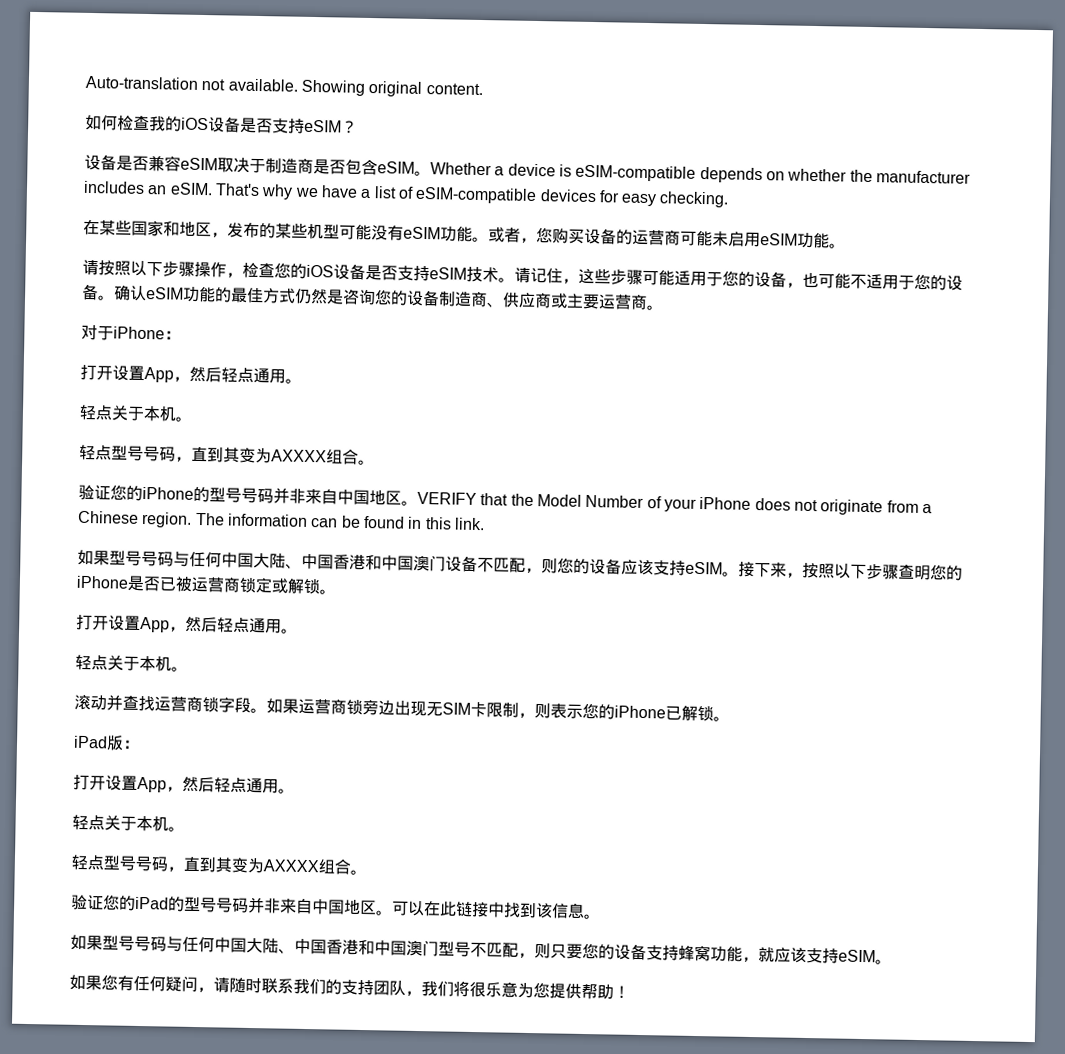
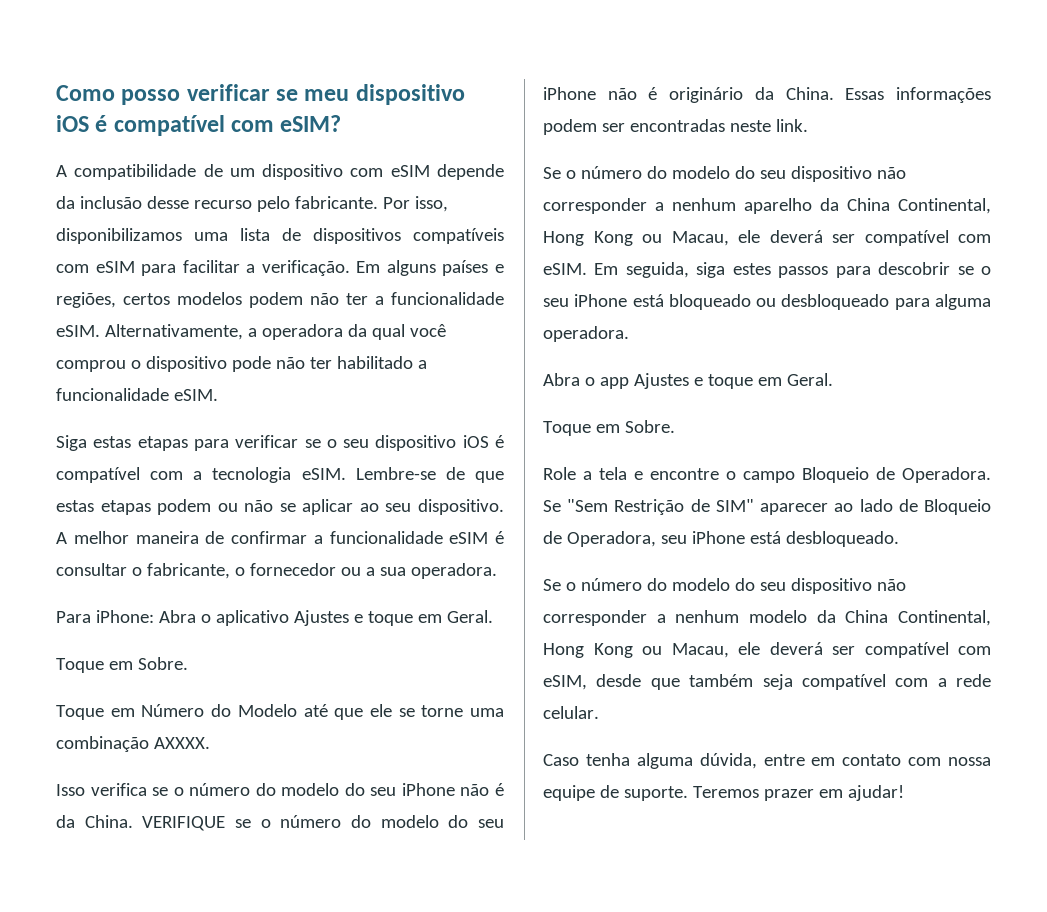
[85,75,483,97] [85,114,358,134] [84,154,971,184] [83,180,730,208] [83,219,846,249] [82,259,963,291] [82,283,664,311] [81,324,181,341] [80,364,302,384] [79,404,192,422] [79,444,375,466] [78,484,932,516] [78,510,485,531] [77,549,963,581] [76,575,336,595] [76,614,298,634] [75,654,188,672] [74,694,730,722] [73,735,140,751] [73,774,295,794] [72,814,185,832] [71,854,367,876] [71,894,601,920] [70,934,892,965] [69,974,630,1000] Auto-translation not available. Showing original content. // 如何检查我的iOS设备是否支持eSIM？ // 设备是否兼容eSIM取决于制造商是否包含eSIM。Whether a device is eSIM-compatible depends on whether the manufacturer includes an eSIM. That's why we have a list of eSIM-compatible devices for easy checking. // 在某些国家和地区，发布的某些机型可能没有eSIM功能。或者，您购买设备的运营商可能未启用eSIM功能。 // 请按照以下步骤操作，检查您的iOS设备是否支持eSIM技术。请记住，这些步骤可能适用于您的设备，也可能不适用于您的设备。确认eSIM功能的最佳方式仍然是咨询您的设备制造商、供应商或主要运营商。 // 对于iPhone： // 打开设置App，然后轻点通用。 // 轻点关于本机。 // 轻点型号号码，直到其变为AXXXX组合。 // 验证您的iPhone的型号号码并非来自中国地区。VERIFY that the Model Number of your iPhone does not originate from a Chinese region. The information can be found in this link. // 如果型号号码与任何中国大陆、中国香港和中国澳门设备不匹配，则您的设备应该支持eSIM。接下来，按照以下步骤查明您的iPhone是否已被运营商锁定或解锁。 // 打开设置App，然后轻点通用。 // 轻点关于本机。 // 滚动并查找运营商锁字段。如果运营商锁旁边出现无SIM卡限制，则表示您的iPhone已解锁。 // iPad版： // 打开设置App，然后轻点通用。 // 轻点关于本机。 // 轻点型号号码，直到其变为AXXXX组合。 // 验证您的iPad的型号号码并非来自中国地区。可以在此链接中找到该信息。 // 如果型号号码与任何中国大陆、中国香港和中国澳门型号不匹配，则只要您的设备支持蜂窝功能，就应该支持eSIM。 // 如果您有任何疑问，请随时联系我们的支持团队，我们将很乐意为您提供帮助！ -> [56,84,465,105] [56,115,342,136] [56,164,504,180] [56,196,448,212] [56,228,504,244] [56,260,504,276] [56,292,504,308] [56,324,446,340] [56,356,427,372] [56,388,218,401] [56,435,505,451] [56,467,504,483] [56,499,504,515] [56,531,504,544] [56,563,497,579] [56,610,493,626] [56,657,188,673] [56,704,504,720] [56,736,210,752] [56,783,505,796] [56,815,505,831] [543,87,991,103] [543,119,808,135] [543,166,906,182] [543,198,991,214] [543,230,991,246] [543,262,992,278] [543,294,991,310] [543,326,629,342] [543,373,833,389] [543,420,675,436] [543,467,991,483] [543,499,991,515] [543,531,899,547] [543,578,906,594] [543,610,991,626] [543,642,991,658] [543,674,991,690] [543,706,599,719] [543,753,991,769] [543,785,904,801] Como posso verificar se meu dispositivo iOS é compatível com eSIM? // A compatibilidade de um dispositivo com eSIM depende da inclusão desse recurso pelo fabricante. Por isso, disponibilizamos uma lista de dispositivos compatíveis com eSIM para facilitar a verificação. Em alguns países e regiões, certos modelos podem não ter a funcionalidade eSIM. Alternativamente, a operadora da qual você comprou o dispositivo pode não ter habilitado a funcionalidade eSIM. // Siga estas etapas para verificar se o seu dispositivo iOS é compatível com a tecnologia eSIM. Lembre-se de que estas etapas podem ou não se aplicar ao seu dispositivo. A melhor maneira de confirmar a funcionalidade eSIM é consultar o fabricante, o fornecedor ou a sua operadora. // Para iPhone: Abra o aplicativo Ajustes e toque em Geral. // Toque em Sobre. // Toque em Número do Modelo até que ele se torne uma combinação AXXXX. // Isso verifica se o número do modelo do seu iPhone não é da China. VERIFIQUE se o número do modelo do seu iPhone não é originário da China. Essas informações podem ser encontradas neste link. // Se o número do modelo do seu dispositivo não corresponder a nenhum aparelho da China Continental, Hong Kong ou Macau, ele deverá ser compatível com eSIM. Em seguida, siga estes passos para descobrir se o seu iPhone está bloqueado ou desbloqueado para alguma operadora. // Abra o app Ajustes e toque em Geral. // Toque em Sobre. // Role a tela e encontre o campo Bloqueio de Operadora. Se "Sem Restrição de SIM" aparecer ao lado de Bloqueio de Operadora, seu iPhone está desbloqueado. // Se o número do modelo do seu dispositivo não corresponder a nenhum modelo da China Continental, Hong Kong ou Macau, ele deverá ser compatível com eSIM, desde que também seja compatível com a rede celular. // Caso tenha alguma dúvida, entre em contato com nossa equipe de suporte. Teremos prazer em ajudar!

